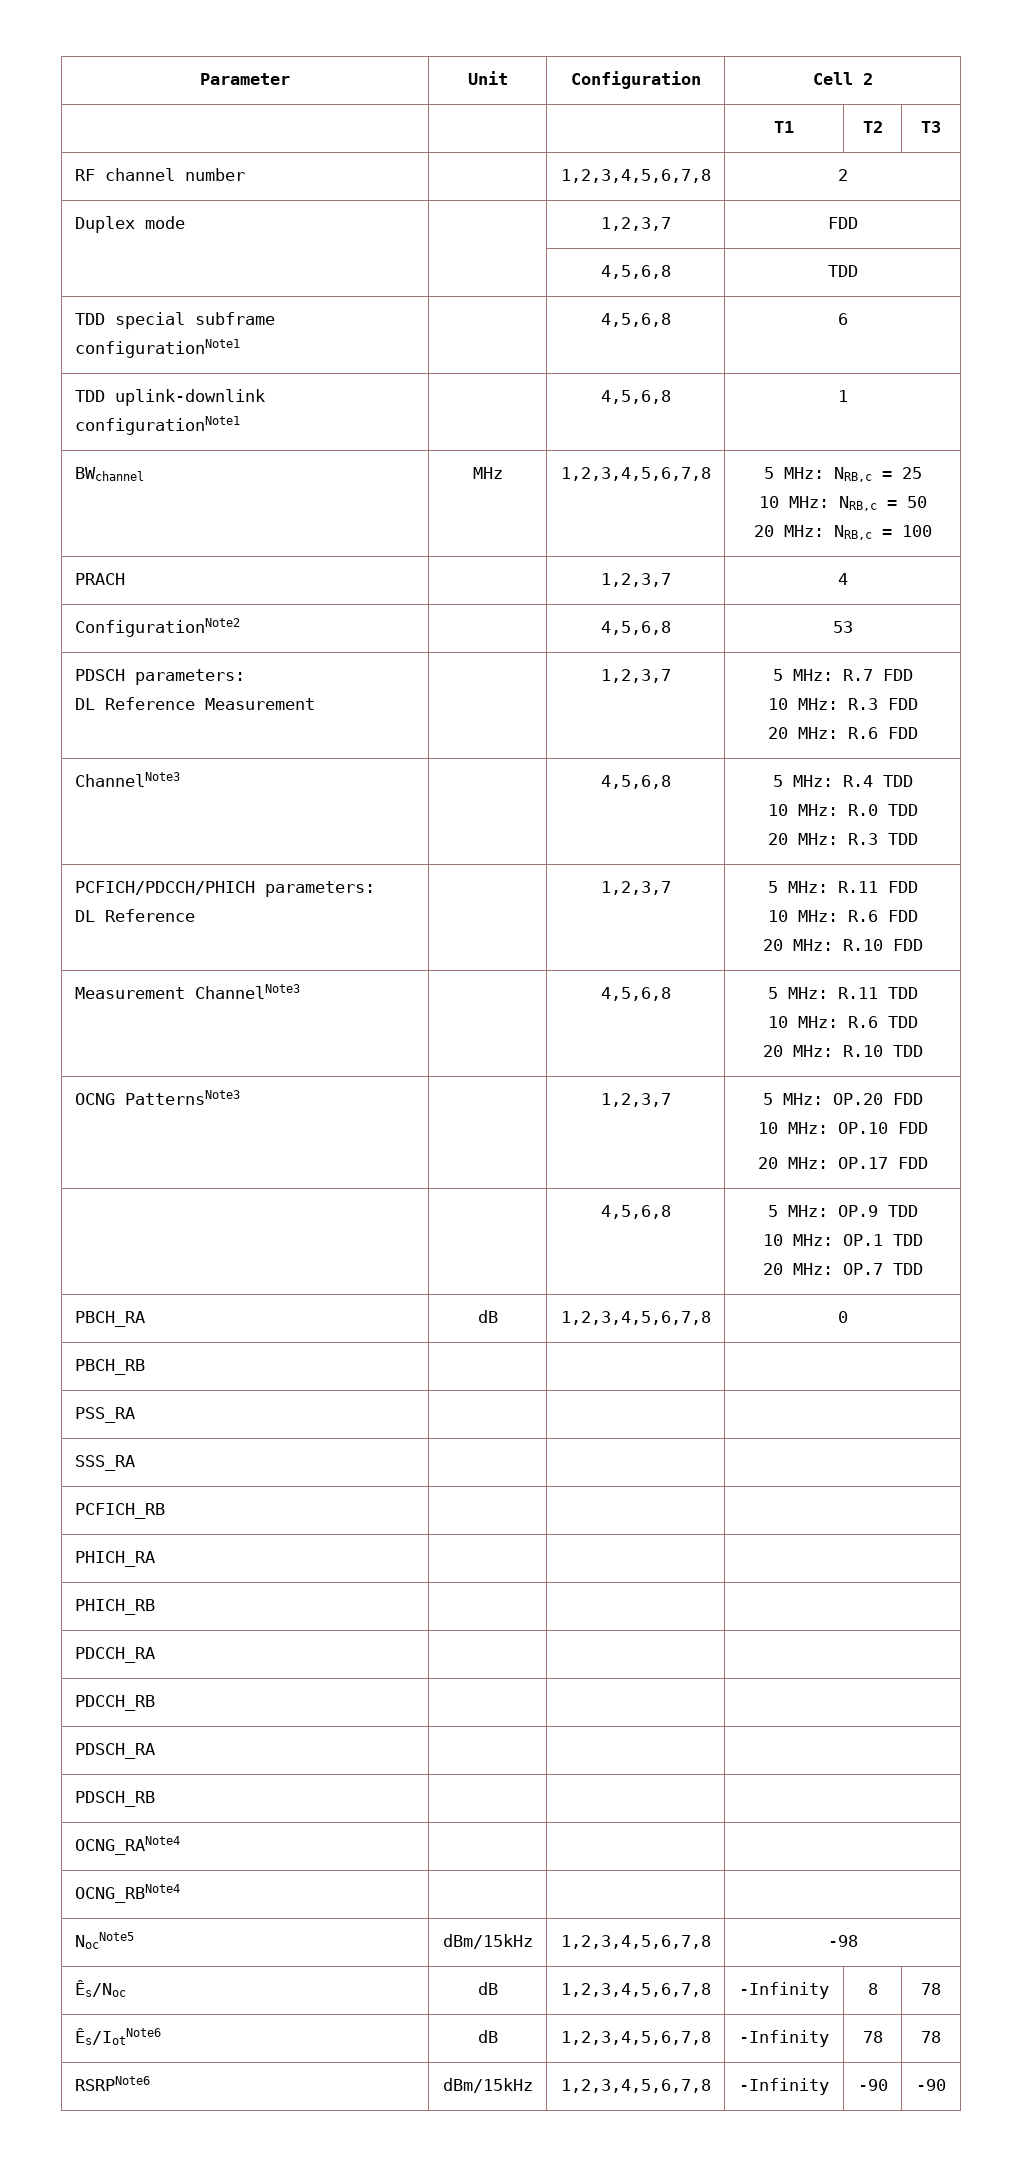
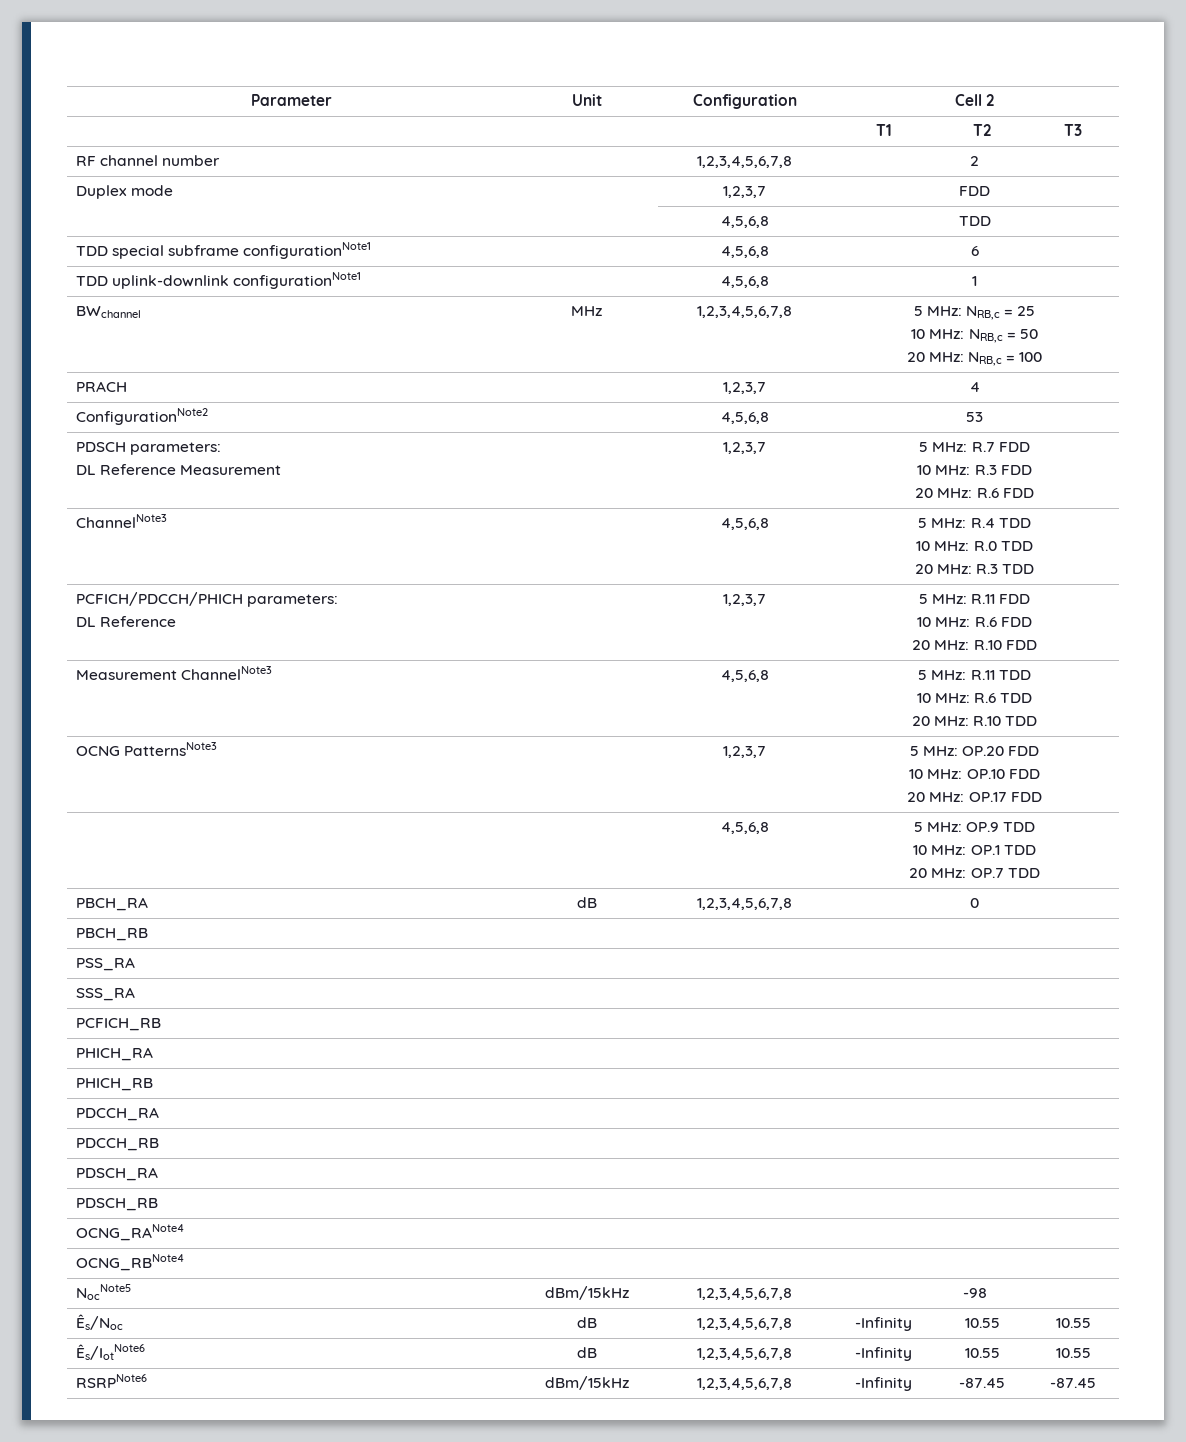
[867,1983,878,1995] [921,1983,941,1995] 8 | 78 -> [964,1318,1000,1328] [1055,1318,1091,1328] 10.55 | 10.55
[862,2031,883,2043] [921,2031,941,2043] 78 | 78 -> [964,1348,1000,1358] [1055,1348,1091,1358] 10.55 | 10.55
[857,2079,888,2091] [916,2079,946,2091] -90 | -90 -> [959,1378,1005,1388] [1050,1378,1096,1388] -87.45 | -87.45

